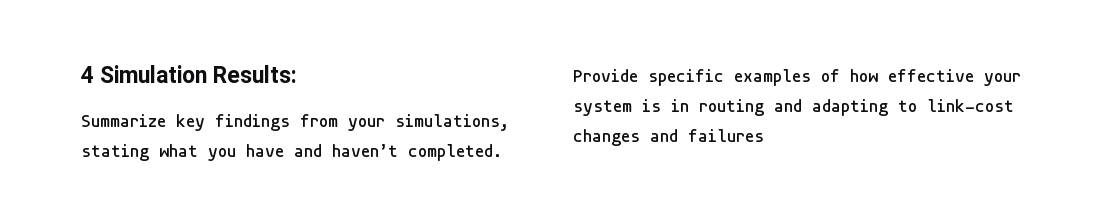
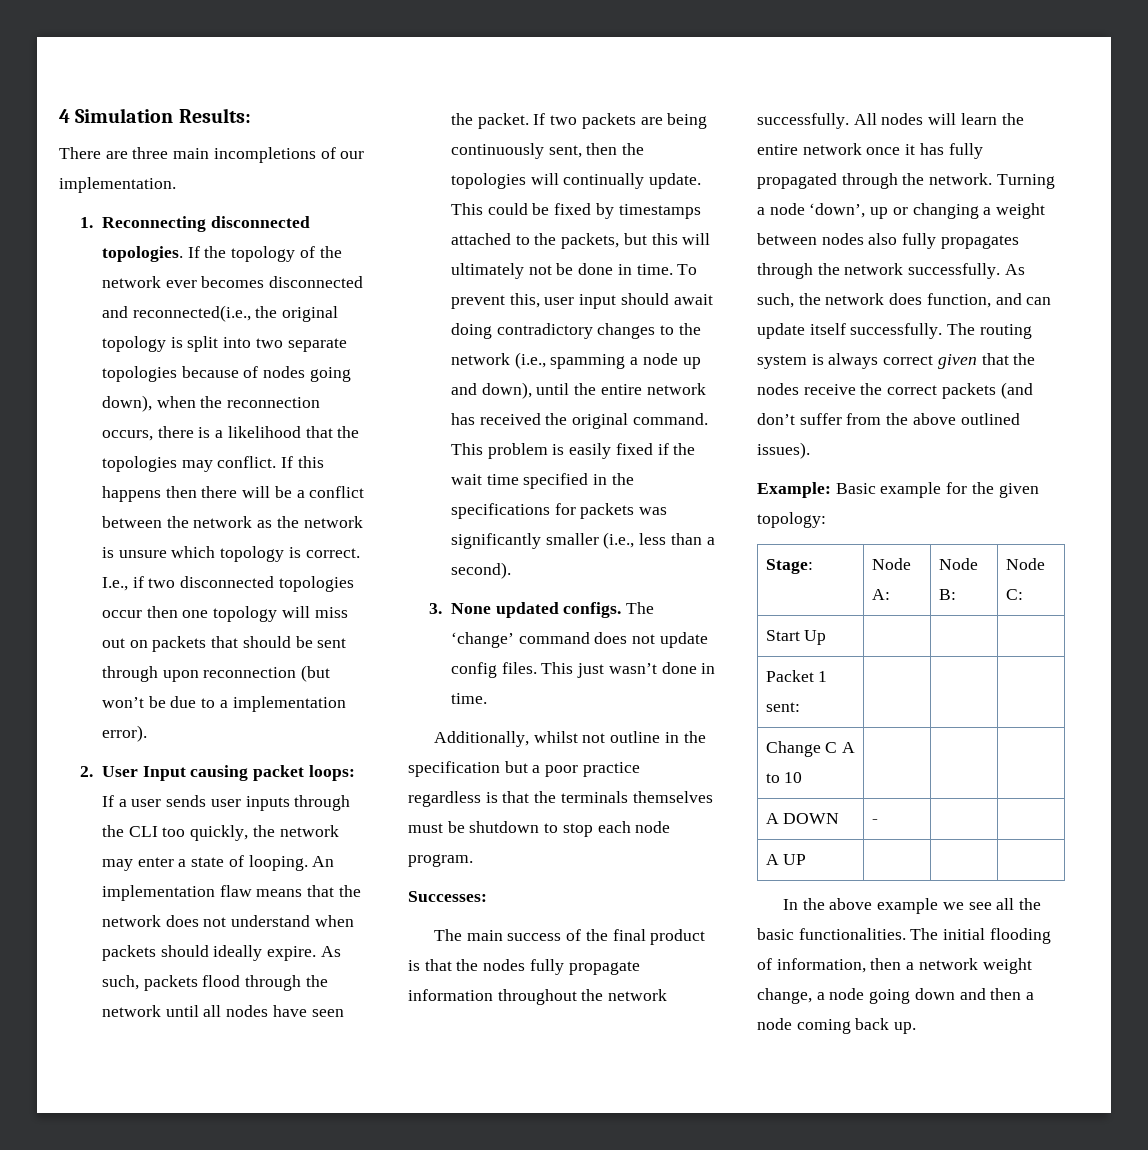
[81,114,509,131] [81,144,502,161] [573,69,1021,86] [573,99,1014,116] [573,129,764,146] Summarize key findings from your simulations, stating what you have and haven’t completed. Provide specific examples of how effective your system is in routing and adapting to link-cost changes and failures -> [59,147,365,163] [59,177,176,193] [80,216,310,232] [102,246,342,262] [102,276,364,288] [102,305,339,322] [102,336,347,352] [102,366,351,382] [102,395,321,412] [102,426,360,441] [102,456,324,472] [102,486,365,502] [102,516,363,528] [102,546,360,562] [102,576,354,592] [102,606,348,622] [102,636,347,652] [102,665,331,682] [102,696,346,712] [102,725,148,742] [80,765,355,781] [102,795,351,811] [102,825,339,841] [102,855,335,871] [102,885,361,901] [102,915,354,927] [102,945,341,961] [102,975,328,991] [102,1005,344,1017] [451,113,708,129] [451,143,645,159] [451,173,702,189] [451,203,701,219] [451,233,711,249] [451,263,698,279] [451,293,713,309] [451,323,701,339] [451,352,701,369] [451,382,706,399] [451,413,708,429] [451,443,696,459] [451,473,634,489] [451,503,668,519] [451,532,715,549] [451,562,512,579] [429,602,655,618] [451,632,708,648] [451,662,716,678] [451,693,488,704] [433,731,706,747] [408,761,640,777] [408,791,713,807] [408,821,671,837] [408,854,473,867] [408,891,487,902] [433,929,706,945] [408,959,640,975] [408,989,668,1005] [757,113,1024,129] [757,143,983,159] [757,173,1055,189] [757,203,1046,219] [757,233,1019,249] [757,263,1025,279] [757,293,1052,308] [757,323,1032,339] [757,353,1036,369] [757,382,1033,399] [757,413,1020,425] [757,442,810,459] [757,482,1039,498] [757,512,826,528] [765,559,813,574] [871,558,911,570] [871,589,890,600] [938,558,978,570] [938,589,956,600] [1005,558,1045,570] [1005,589,1023,600] [765,630,827,645] [765,670,828,682] [765,702,800,712] [765,741,856,757] [765,772,803,783] [765,813,840,824] [871,819,878,824] [765,854,807,865] [782,898,1041,914] [757,928,1051,944] [757,958,1032,974] [757,988,1035,1004] [757,1018,917,1034] There are three main incompletions of our implementation. // 1. Reconnecting disconnected topologies. If the topology of the network ever becomes disconnected and reconnected(i.e., the original topology is split into two separate topologies because of nodes going down), when the reconnection occurs, there is a likelihood that the topologies may conflict. If this happens then there will be a conflict between the network as the network is unsure which topology is correct. I.e., if two disconnected topologies occur then one topology will miss out on packets that should be sent through upon reconnection (but won’t be due to a implementation error). // 2. User Input causing packet loops: If a user sends user inputs through the CLI too quickly, the network may enter a state of looping. An implementation flaw means that the network does not understand when packets should ideally expire. As such, packets flood through the network until all nodes have seen the packet. If two packets are being continuously sent, then the topologies will continually update. This could be fixed by timestamps attached to the packets, but this will ultimately not be done in time. To prevent this, user input should await doing contradictory changes to the network (i.e., spamming a node up and down), until the entire network has received the original command. This problem is easily fixed if the wait time specified in the specifications for packets was significantly smaller (i.e., less than a second). // 3. None updated configs. The ‘change’ command does not update config files. This just wasn’t done in time. // Additionally, whilst not outline in the specification but a poor practice regardless is that the terminals themselves must be shutdown to stop each node program. // Successes: // The main success of the final product is that the nodes fully propagate information throughout the network successfully. All nodes will learn the entire network once it has fully propagated through the network. Turning a node ‘down’, up or changing a weight between nodes also fully propagates through the network successfully. As such, the network does function, and can update itself successfully. The routing system is always correct given that the nodes receive the correct packets (and don’t suffer from the above outlined issues). // Example: Basic example for the given topology: // Stage: | Node A: | Node B: | Node C: // Start Up | | | // Packet 1 sent: | | | // Change C A to 10 | | | // A DOWN | - | | // A UP | | | // In the above example we see all the basic functionalities. The initial flooding of information, then a network weight change, a node going down and then a node coming back up.

